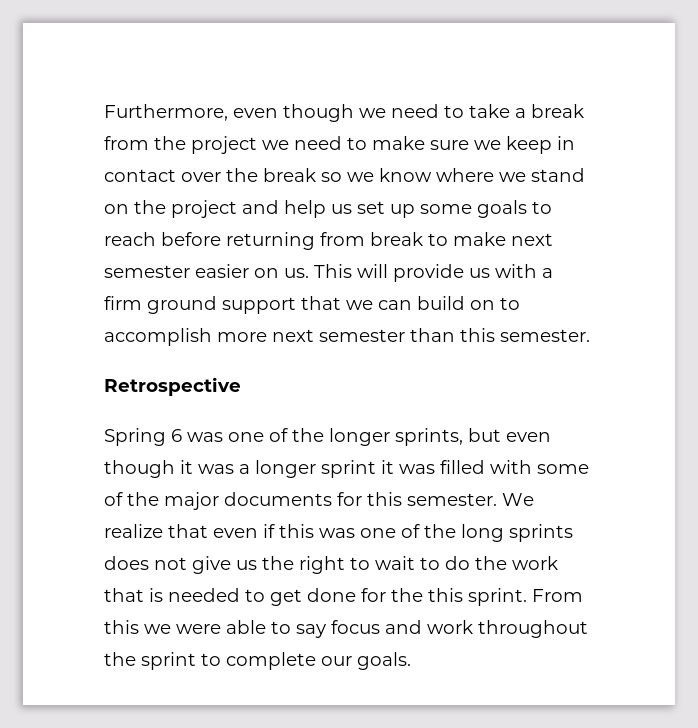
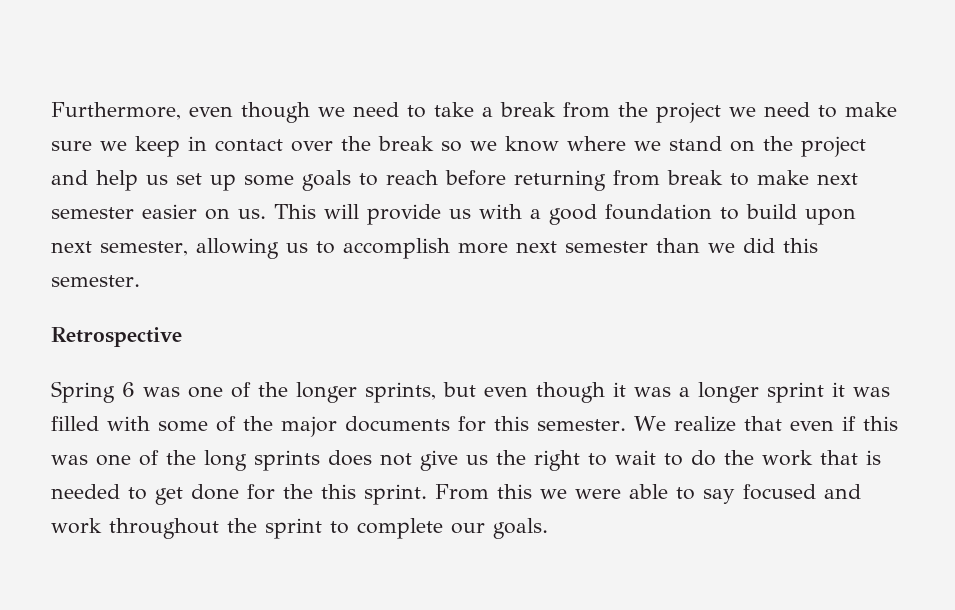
[104,296,495,314] firm ground support that we can build on -> [549,204,856,225] [51,238,308,259] good foundation to build upon next semester, allowing us
(455, 335) none -> [707,238,775,253] we did
[331,620,380,634] focus -> [743,484,816,500] focused

